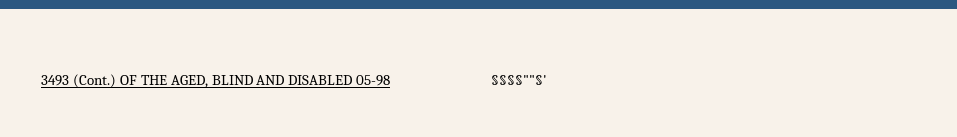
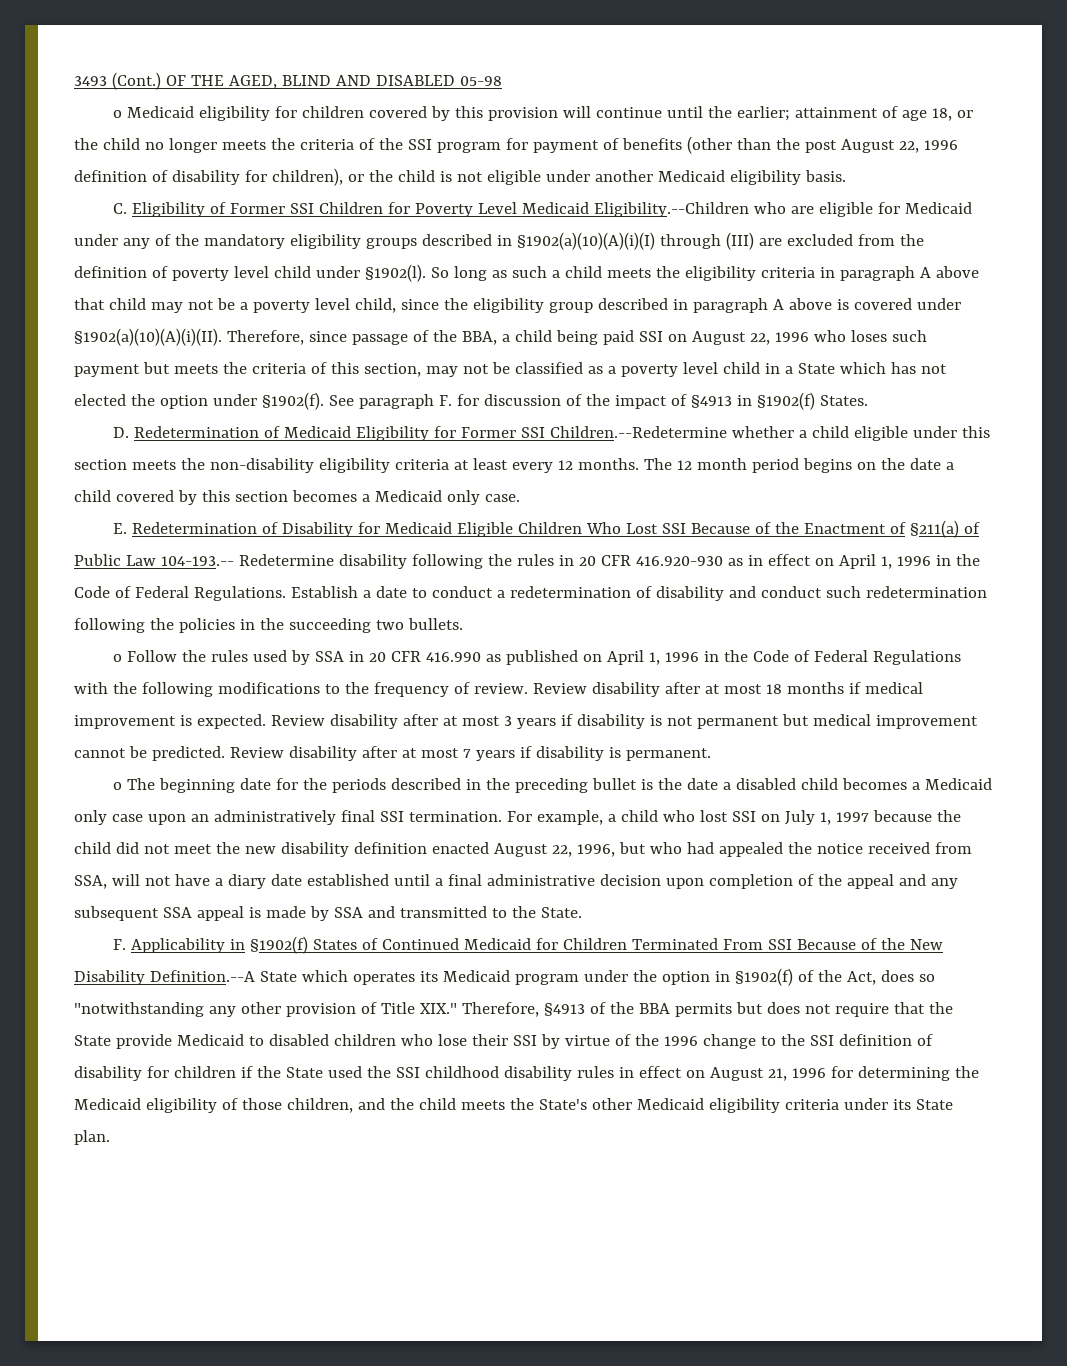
[491,75,547,85] §§§§""§' -> [113,106,974,121] [74,136,958,154] [74,168,846,186] [113,202,973,217] [74,232,924,250] [74,264,979,282] [74,298,961,313] [74,328,927,346] [74,362,947,377] [74,392,868,410] [113,426,991,441] [74,458,954,473] [74,490,520,505] [113,520,981,538] [74,554,980,569] [74,586,987,601] [74,618,463,633] [113,650,962,665] [74,682,923,697] [74,714,978,729] [74,746,711,761] [113,778,993,793] [74,810,961,825] [74,842,972,857] [74,874,958,889] [74,906,582,921] [113,936,944,954] [74,968,935,986] [74,1002,953,1017] [74,1034,933,1049] [74,1066,979,1081] [74,1098,953,1113] [74,1130,110,1145] o Medicaid eligibility for children covered by this provision will continue until the earlier; attainment of age 18, or the child no longer meets the criteria of the SSI program for payment of benefits (other than the post August 22, 1996 definition of disability for children), or the child is not eligible under another Medicaid eligibility basis. // C. Eligibility of Former SSI Children for Poverty Level Medicaid Eligibility.--Children who are eligible for Medicaid under any of the mandatory eligibility groups described in §1902(a)(10)(A)(i)(I) through (III) are excluded from the definition of poverty level child under §1902(l). So long as such a child meets the eligibility criteria in paragraph A above that child may not be a poverty level child, since the eligibility group described in paragraph A above is covered under §1902(a)(10)(A)(i)(II). Therefore, since passage of the BBA, a child being paid SSI on August 22, 1996 who loses such payment but meets the criteria of this section, may not be classified as a poverty level child in a State which has not elected the option under §1902(f). See paragraph F. for discussion of the impact of §4913 in §1902(f) States. // D. Redetermination of Medicaid Eligibility for Former SSI Children.--Redetermine whether a child eligible under this section meets the non-disability eligibility criteria at least every 12 months. The 12 month period begins on the date a child covered by this section becomes a Medicaid only case. // E. Redetermination of Disability for Medicaid Eligible Children Who Lost SSI Because of the Enactment of §211(a) of Public Law 104-193.-- Redetermine disability following the rules in 20 CFR 416.920-930 as in effect on April 1, 1996 in the Code of Federal Regulations. Establish a date to conduct a redetermination of disability and conduct such redetermination following the policies in the succeeding two bullets. // o Follow the rules used by SSA in 20 CFR 416.990 as published on April 1, 1996 in the Code of Federal Regulations with the following modifications to the frequency of review. Review disability after at most 18 months if medical improvement is expected. Review disability after at most 3 years if disability is not permanent but medical improvement cannot be predicted. Review disability after at most 7 years if disability is permanent. // o The beginning date for the periods described in the preceding bullet is the date a disabled child becomes a Medicaid only case upon an administratively final SSI termination. For example, a child who lost SSI on July 1, 1997 because the child did not meet the new disability definition enacted August 22, 1996, but who had appealed the notice received from SSA, will not have a diary date established until a final administrative decision upon completion of the appeal and any subsequent SSA appeal is made by SSA and transmitted to the State. // F. Applicability in §1902(f) States of Continued Medicaid for Children Terminated From SSI Because of the New Disability Definition.--A State which operates its Medicaid program under the option in §1902(f) of the Act, does so "notwithstanding any other provision of Title XIX." Therefore, §4913 of the BBA permits but does not require that the State provide Medicaid to disabled children who lose their SSI by virtue of the 1996 change to the SSI definition of disability for children if the State used the SSI childhood disability rules in effect on August 21, 1996 for determining the Medicaid eligibility of those children, and the child meets the State's other Medicaid eligibility criteria under its State plan.

